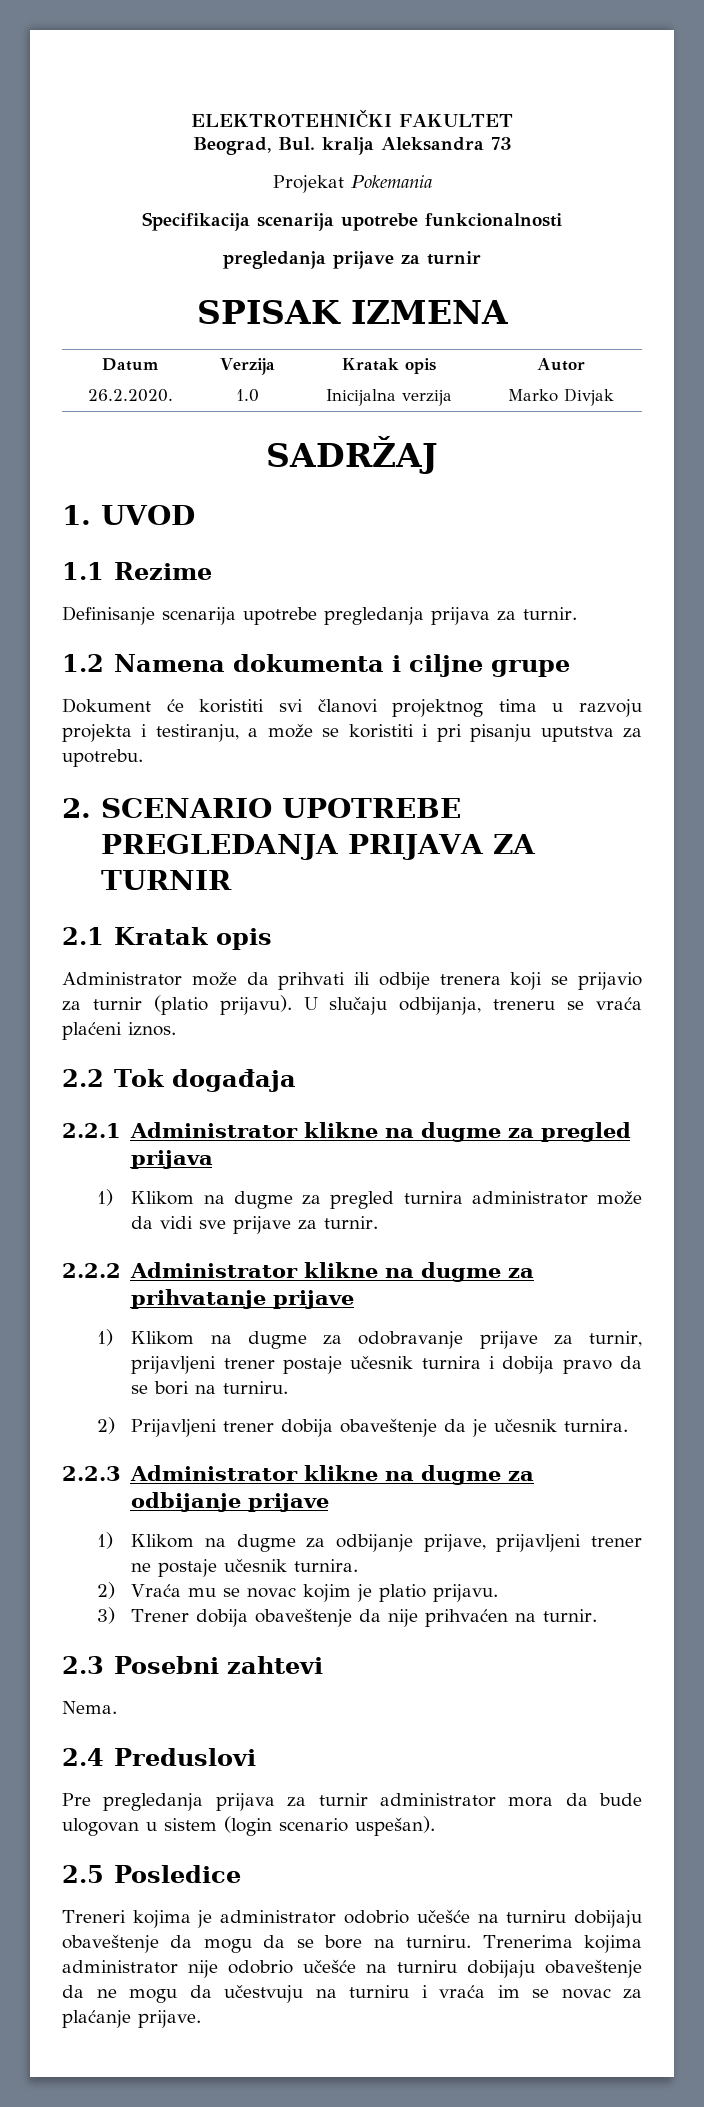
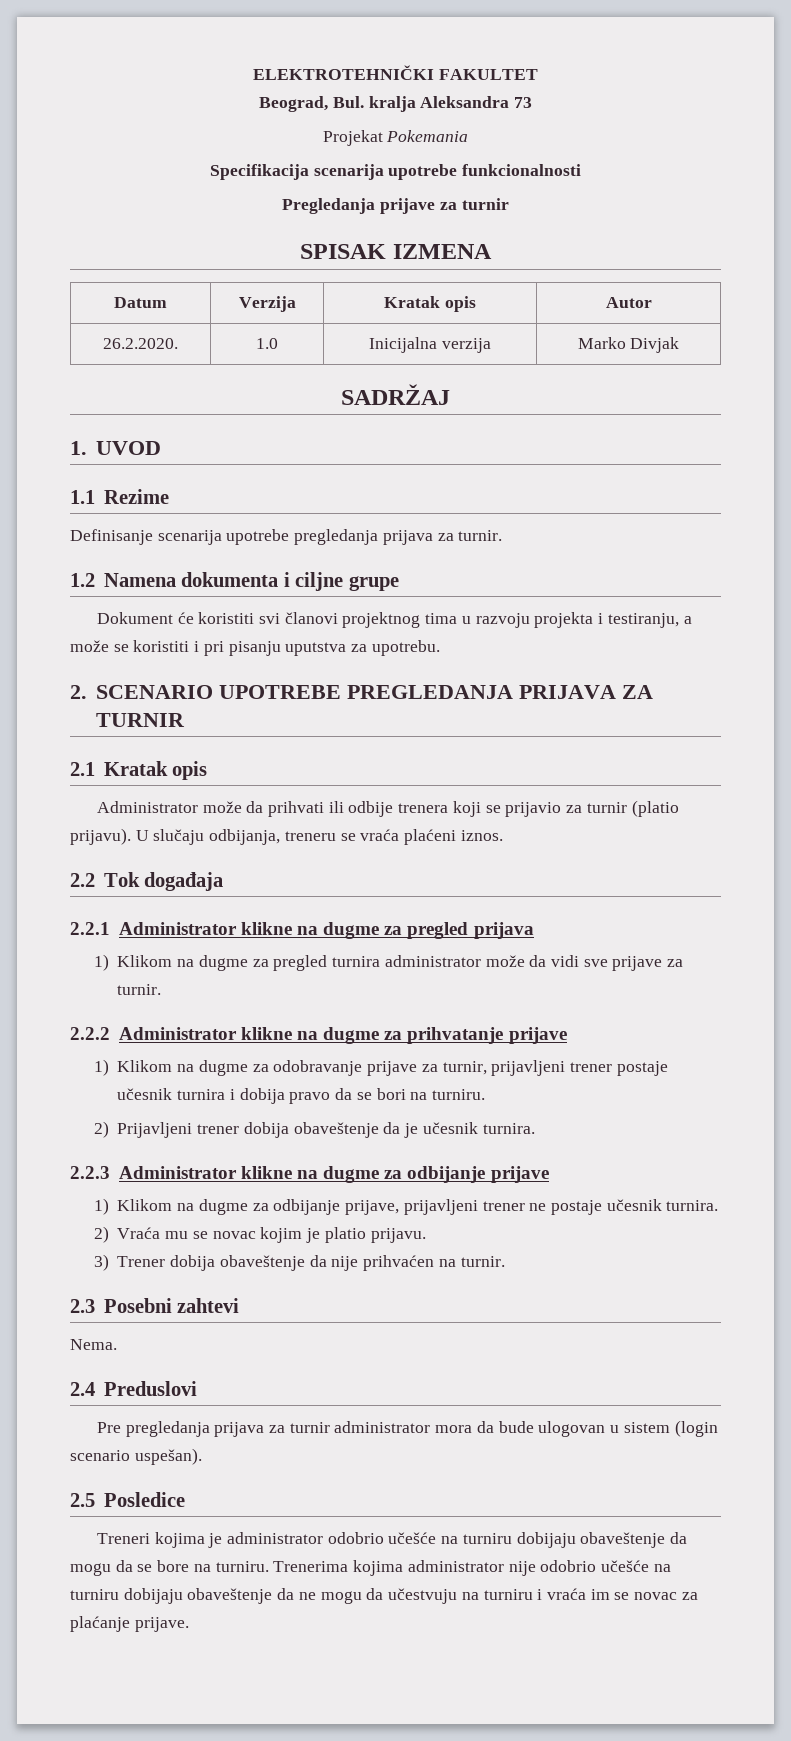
[223,251,326,269] pregledanja -> [282,198,376,214] Pregledanja

